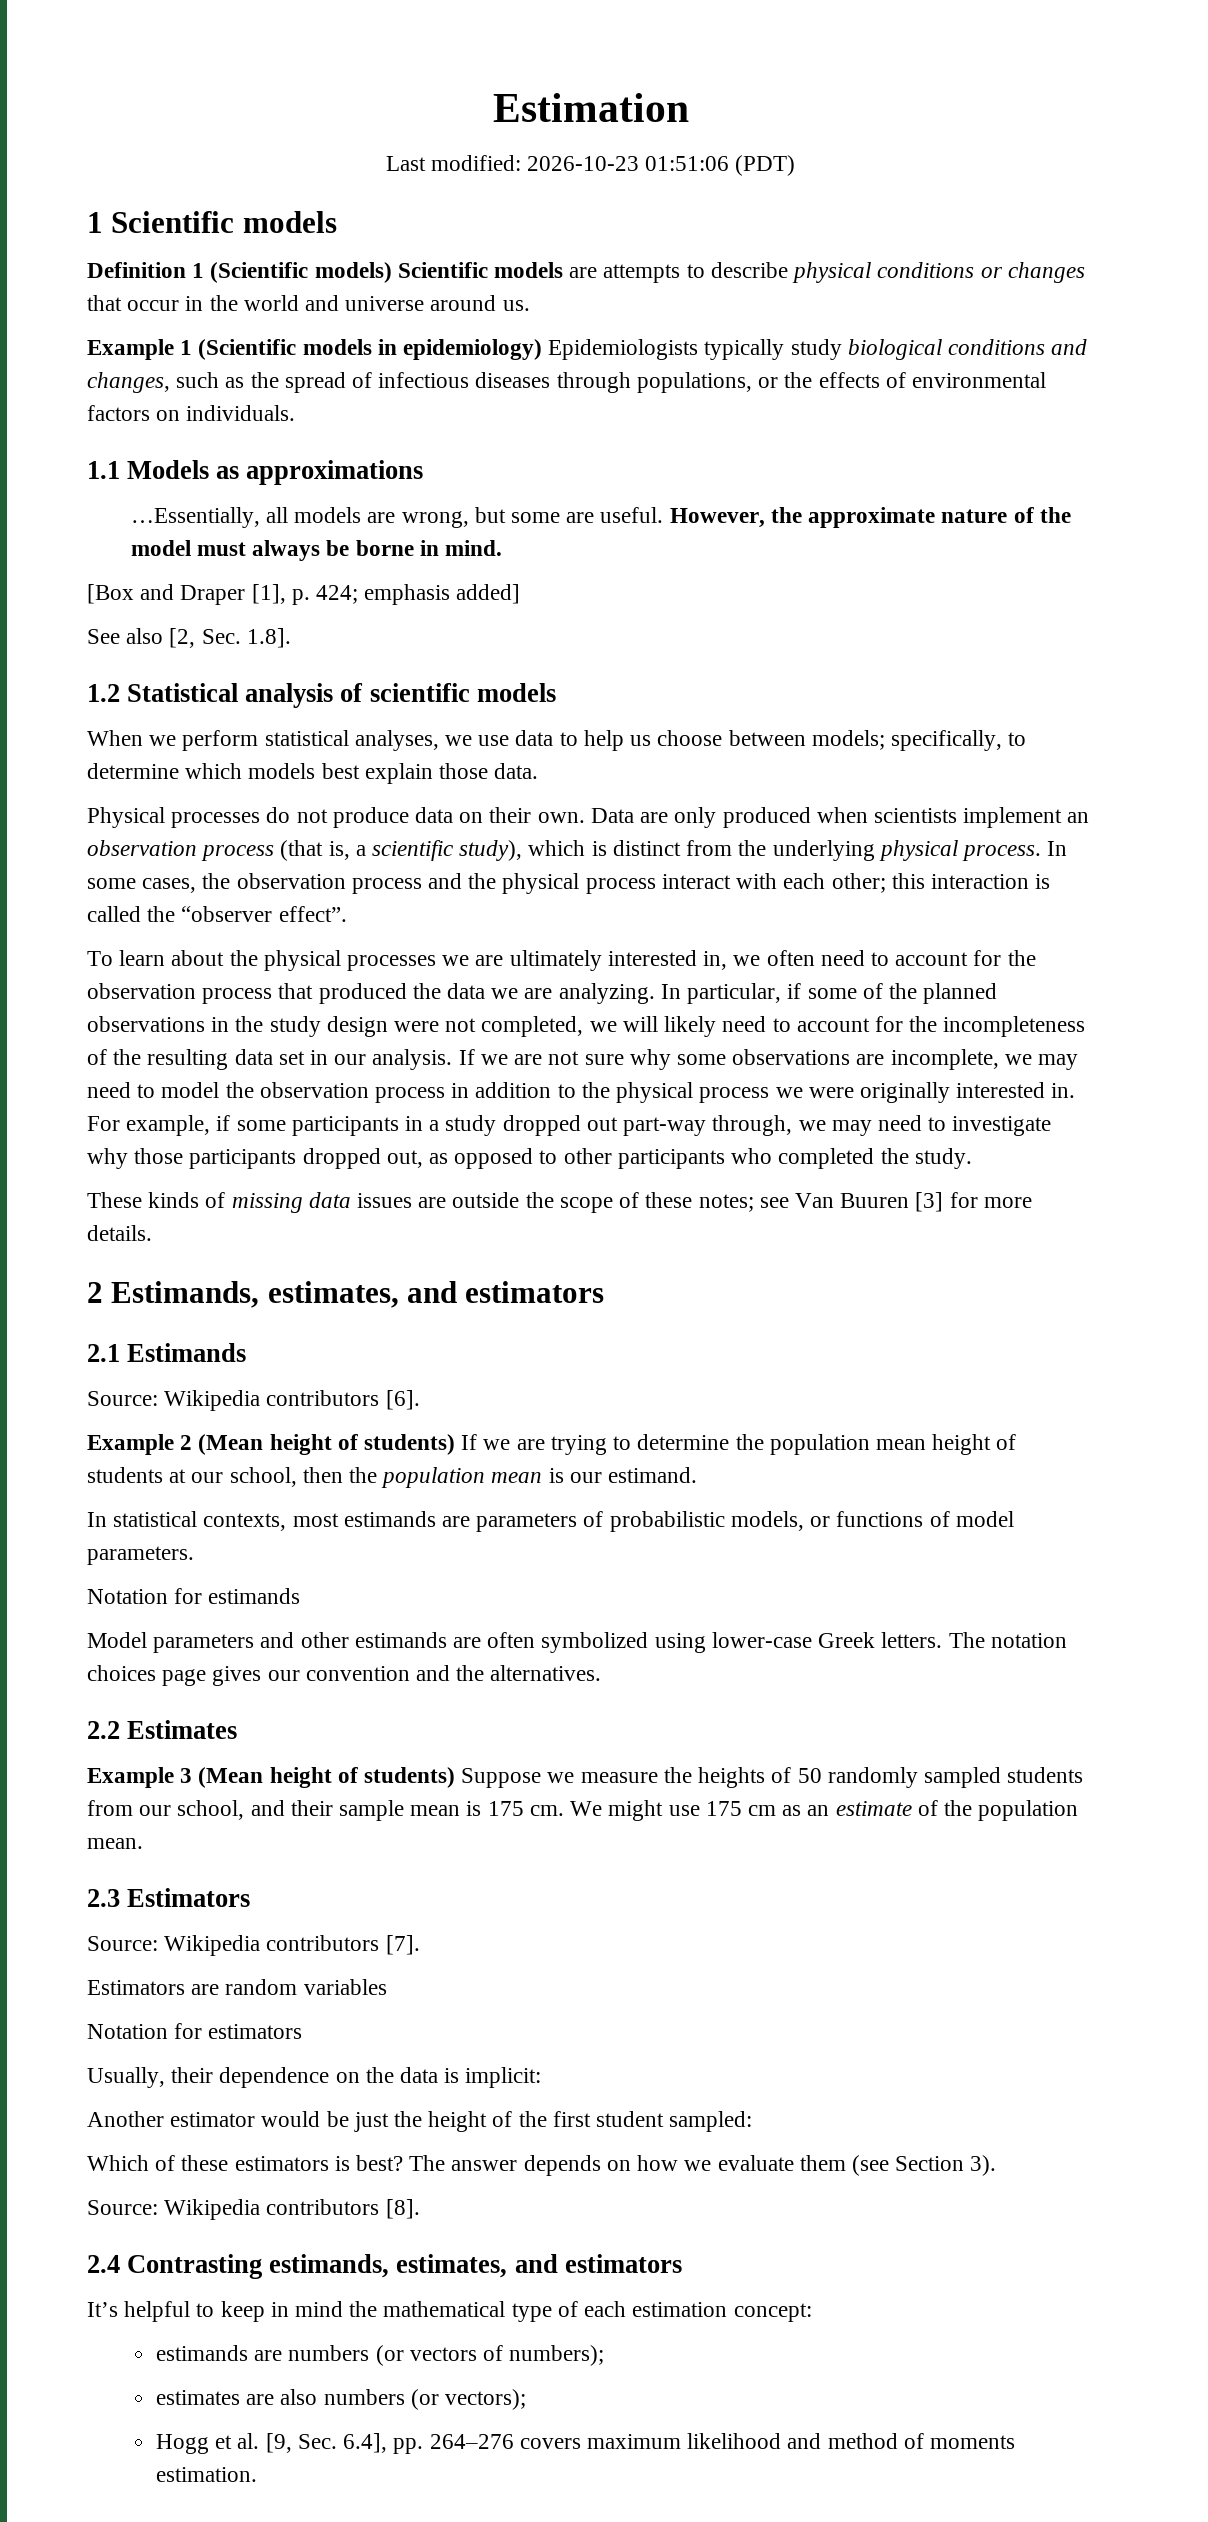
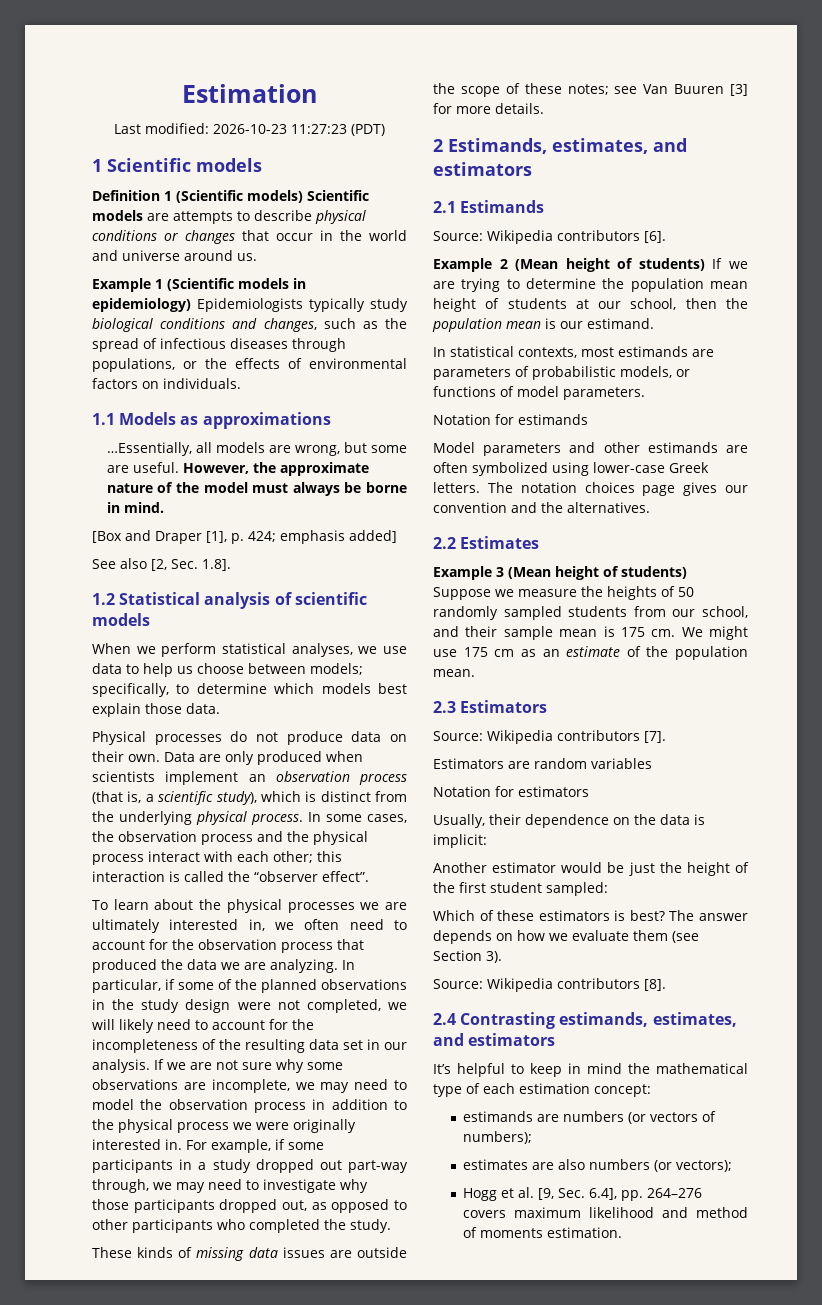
[645,156,730,171] 01:51:06 -> [291,124,347,134] 11:27:23

